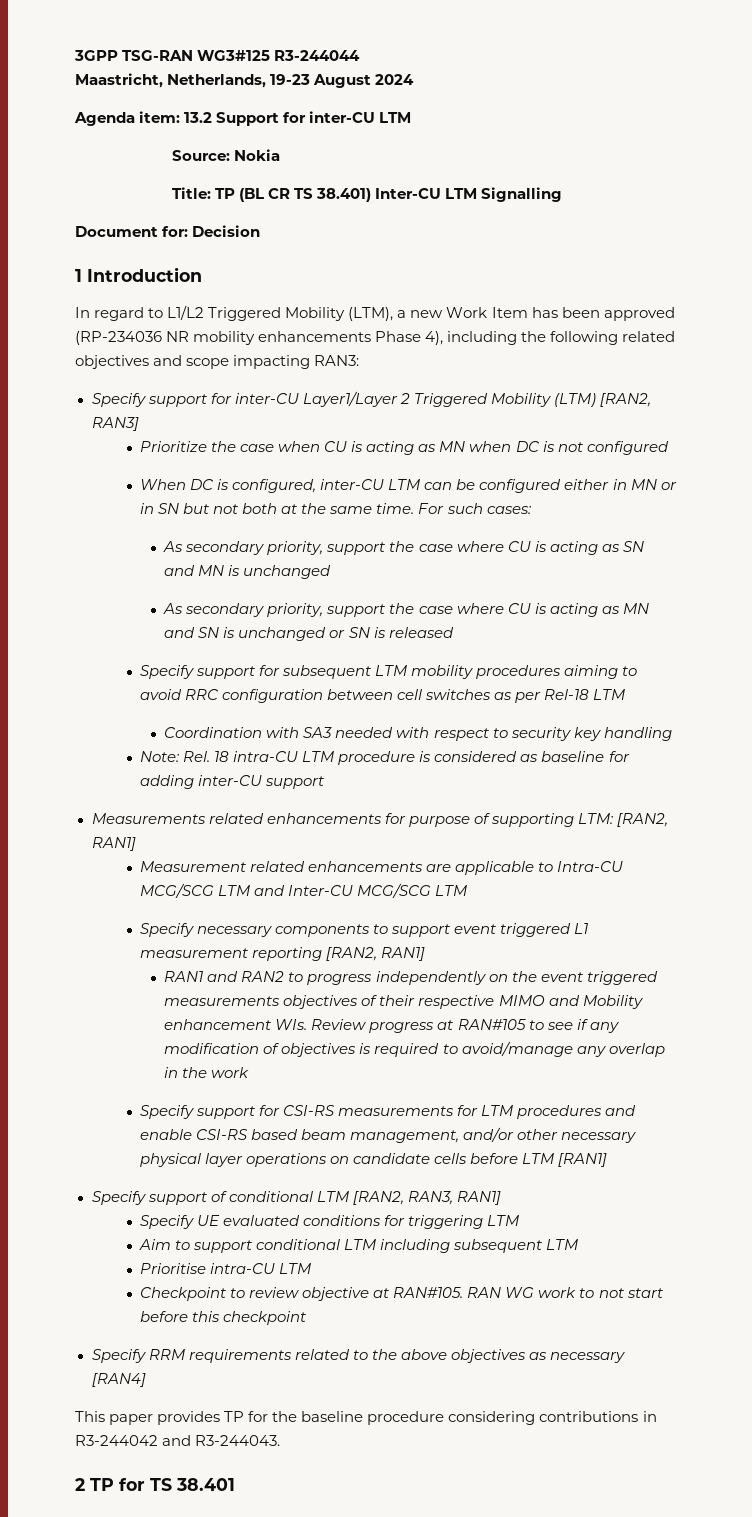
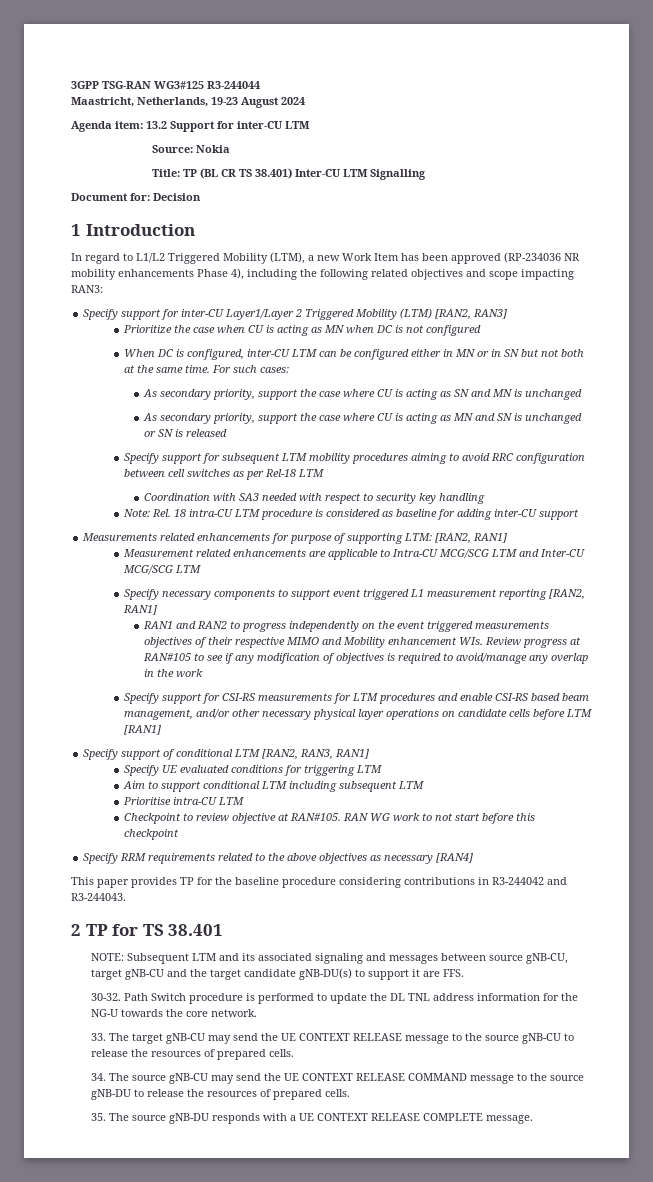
(235, 1484) none -> [91,953,569,964] [91,968,465,980] [91,993,579,1004] [91,1009,258,1017] [91,1033,575,1044] [91,1049,295,1060] [91,1073,585,1084] [91,1089,351,1100] [91,1113,534,1124] // NOTE: Subsequent LTM and its associated signaling and messages between source gNB-CU, target gNB-CU and the target candidate gNB-DU(s) to support it are FFS. // 30-32. Path Switch procedure is performed to update the DL TNL address information for the NG-U towards the core network. // 33. The target gNB-CU may send the UE CONTEXT RELEASE message to the source gNB-CU to release the resources of prepared cells. // 34. The source gNB-CU may send the UE CONTEXT RELEASE COMMAND message to the source gNB-DU to release the resources of prepared cells. // 35. The source gNB-DU responds with a UE CONTEXT RELEASE COMPLETE message.

